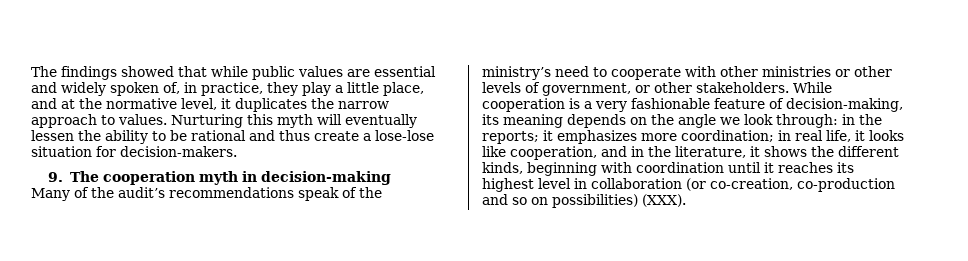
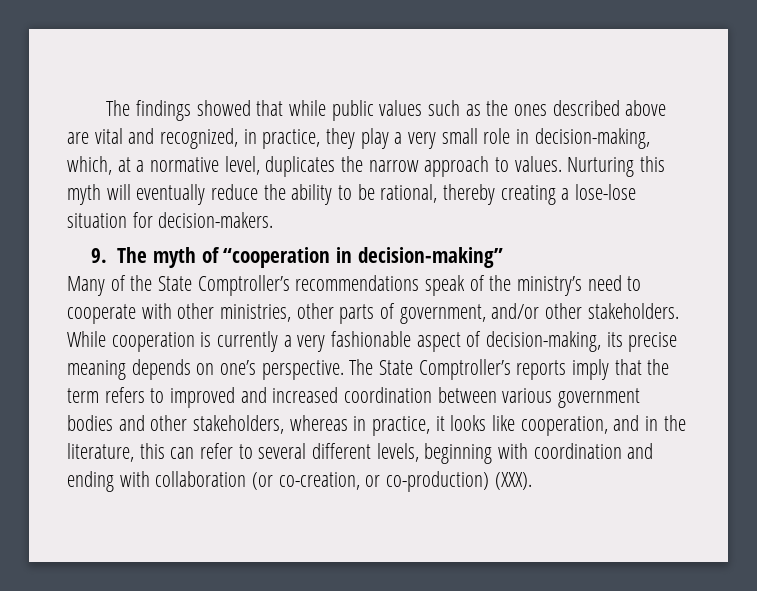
[347,66,436,77] [31,82,180,96] are essential and widely spoken of, -> [427,100,667,116] [67,128,239,149] such as the ones described above are vital and recognized,
[347,82,424,96] [31,98,102,109] little place, and at the -> [408,128,650,149] [67,156,145,175] very small role in decision-making, which, at a
[221,98,231,109] it -> (260, 165) none
[31,130,74,141] lessen -> [211,184,259,200] reduce
[191,130,359,141] rational and thus create -> [380,184,556,205] rational, thereby creating
[102,171,391,185] cooperation myth in decision-making -> [153,247,503,268] myth of “cooperation in decision-making”
[118,187,165,198] audit’s -> [158,275,290,296] State Comptroller’s
[762,66,892,77] [482,82,521,93] ministries or other levels -> [220,303,375,324] ministries, other parts
[635,85,650,93] or -> [491,303,540,319] and/or
(580, 103) none -> [217,331,279,352] currently
[714,98,765,109] feature -> [416,332,461,352] aspect
(499, 119) none -> [628,332,678,352] precise
[651,114,882,128] [482,130,851,144] the angle we look through: in the reports; it emphasizes more coordination; in real life, -> [220,359,670,380] [67,387,641,408] [67,415,431,436] one’s perspective. The State Comptroller’s reports imply that the term refers to improved and increased coordination between various government bodies and other stakeholders, whereas in practice,
[750,146,899,157] [482,162,854,176] [482,178,895,192] [482,194,638,208] it shows the different kinds, beginning with coordination until it reaches its highest level in collaboration (or co-creation, co-production and so on possibilities) -> [139,443,654,464] [67,471,490,492] this can refer to several different levels, beginning with coordination and ending with collaboration (or co-creation, or co-production)

